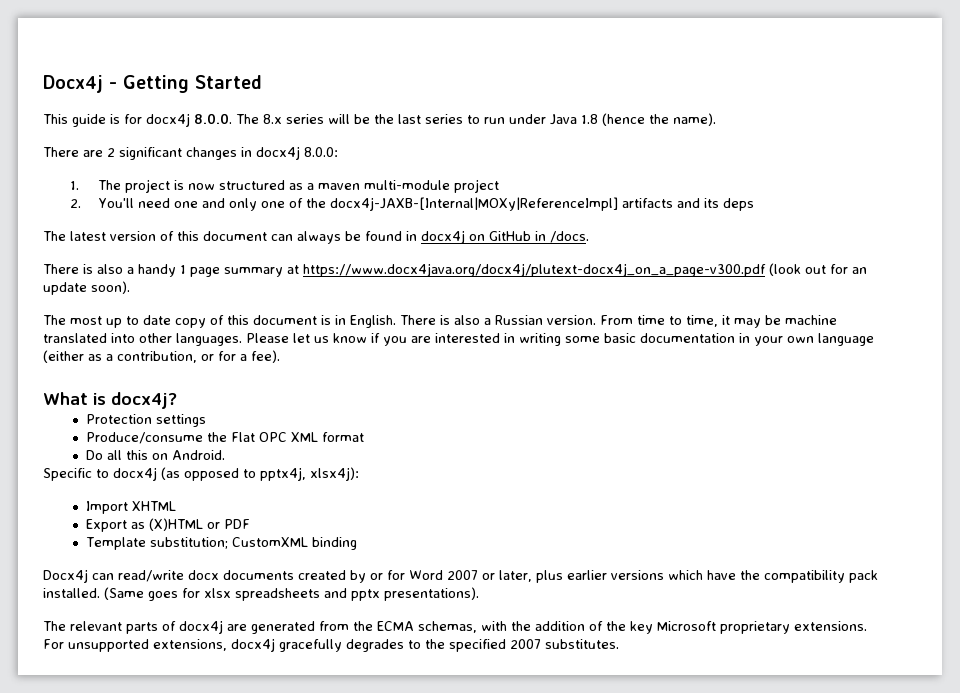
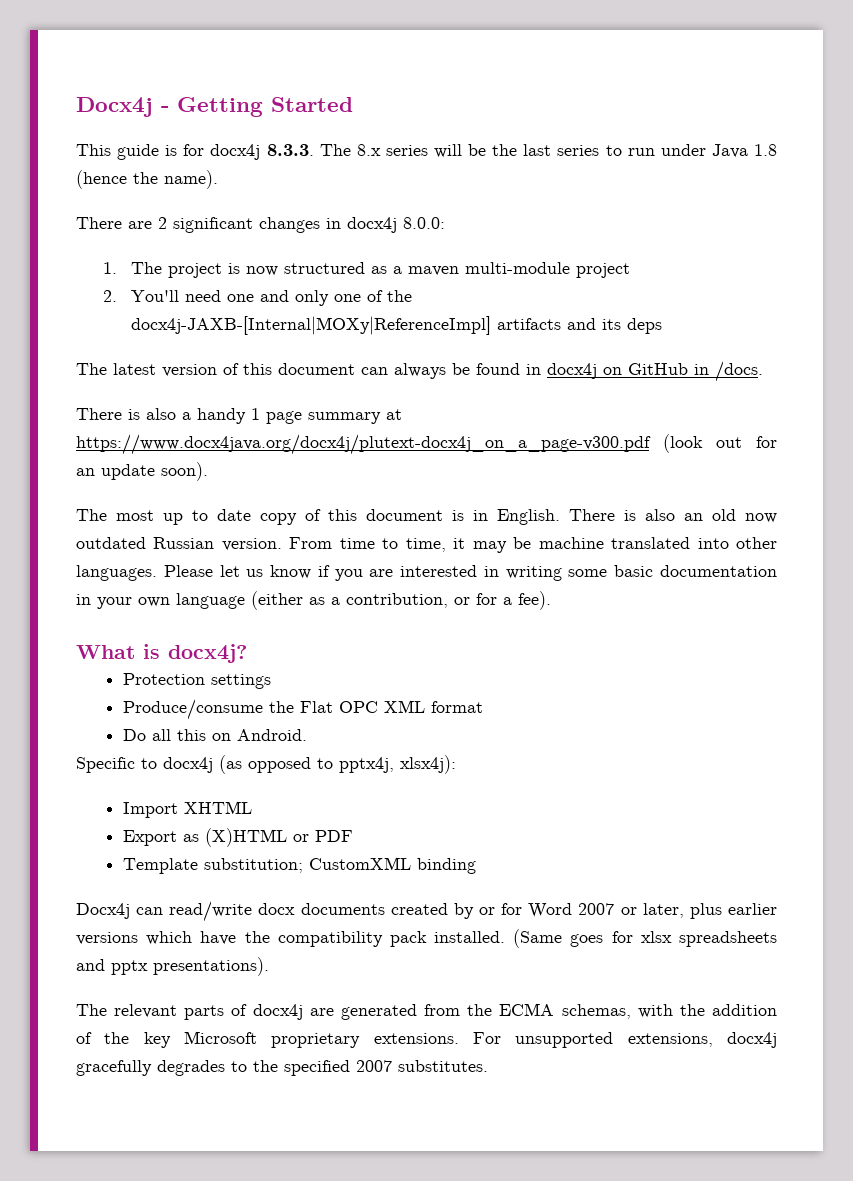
[194,113,232,124] 8.0.0. -> [266,144,314,156] 8.3.3.
[484,318,491,325] a -> [684,509,777,523] [76,537,146,549] an old now outdated

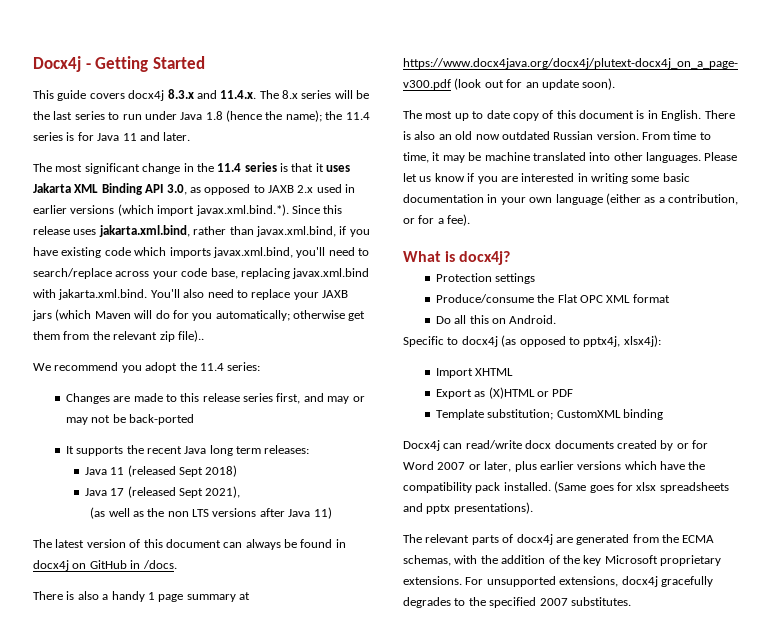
[165,144,314,160] is for docx4j 8.3.3. -> [89,89,257,101] covers docx4j 8.3.x and 11.4.x.
[164,170,218,189] [76,217,445,233] [103,262,630,278] [103,290,412,306] [130,316,662,335] name). // There are 2 significant changes in docx4j 8.0.0: // 1. The project is now structured as a maven multi-module project // 2. You'll need one and only one of the docx4j-JAXB-[Internal|MOXy|ReferenceImpl] artifacts and its deps -> [285,110,370,122] [33,132,191,141] [33,162,351,174] [33,183,356,195] [33,204,343,216] [33,225,370,237] [33,247,369,258] [33,268,370,279] [33,289,348,300] [32,309,366,321] [33,330,204,342] [33,362,261,373] [65,393,365,404] [65,414,194,425] [65,445,310,456] [84,465,238,477] [84,486,241,498] [90,507,332,519] name); the 11.4 series is for Java 11 and later. // The most significant change in the 11.4 series is that it uses Jakarta XML Binding API 3.0, as opposed to JAXB 2.x used in earlier versions (which import javax.xml.bind.*). Since this release uses jakarta.xml.bind, rather than javax.xml.bind, if you have existing code which imports javax.xml.bind, you'll need to search/replace across your code base, replacing javax.xml.bind with jakarta.xml.bind. You'll also need to replace your JAXB jars (which Maven will do for you automatically; otherwise get them from the relevant zip file).. // We recommend you adopt the 11.4 series: // Changes are made to this release series first, and may or may not be back-ported // It supports the recent Java long term releases: // Java 11 (released Sept 2018) // Java 17 (released Sept 2021), // (as well as the non LTS versions after Java 11)

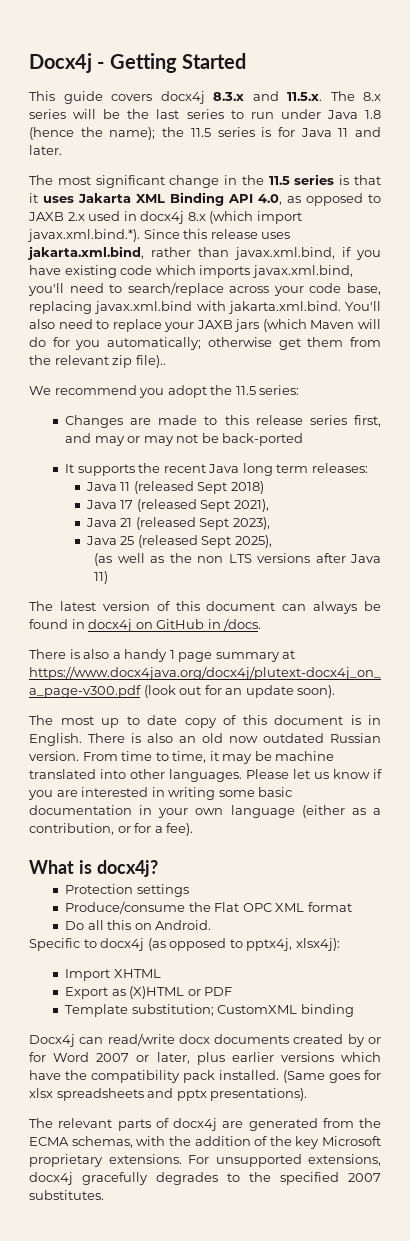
[220,90,257,99] 11.4.x. -> [287,92,322,101] 11.5.x.
[345,112,370,120] 11.4 -> [190,128,211,137] 11.5
[217,163,242,172] 11.4 -> [268,176,290,185] 11.5
[166,184,187,195] 3.0, -> [258,194,282,205] 4.0,
[33,205,115,214] earlier versions -> [140,211,206,224] docx4j 8.x
[199,363,224,371] 11.4 -> [235,386,256,395] 11.5
(241, 492) none -> [85,517,270,530] [85,535,272,548] // Java 21 (released Sept 2023), // Java 25 (released Sept 2025),

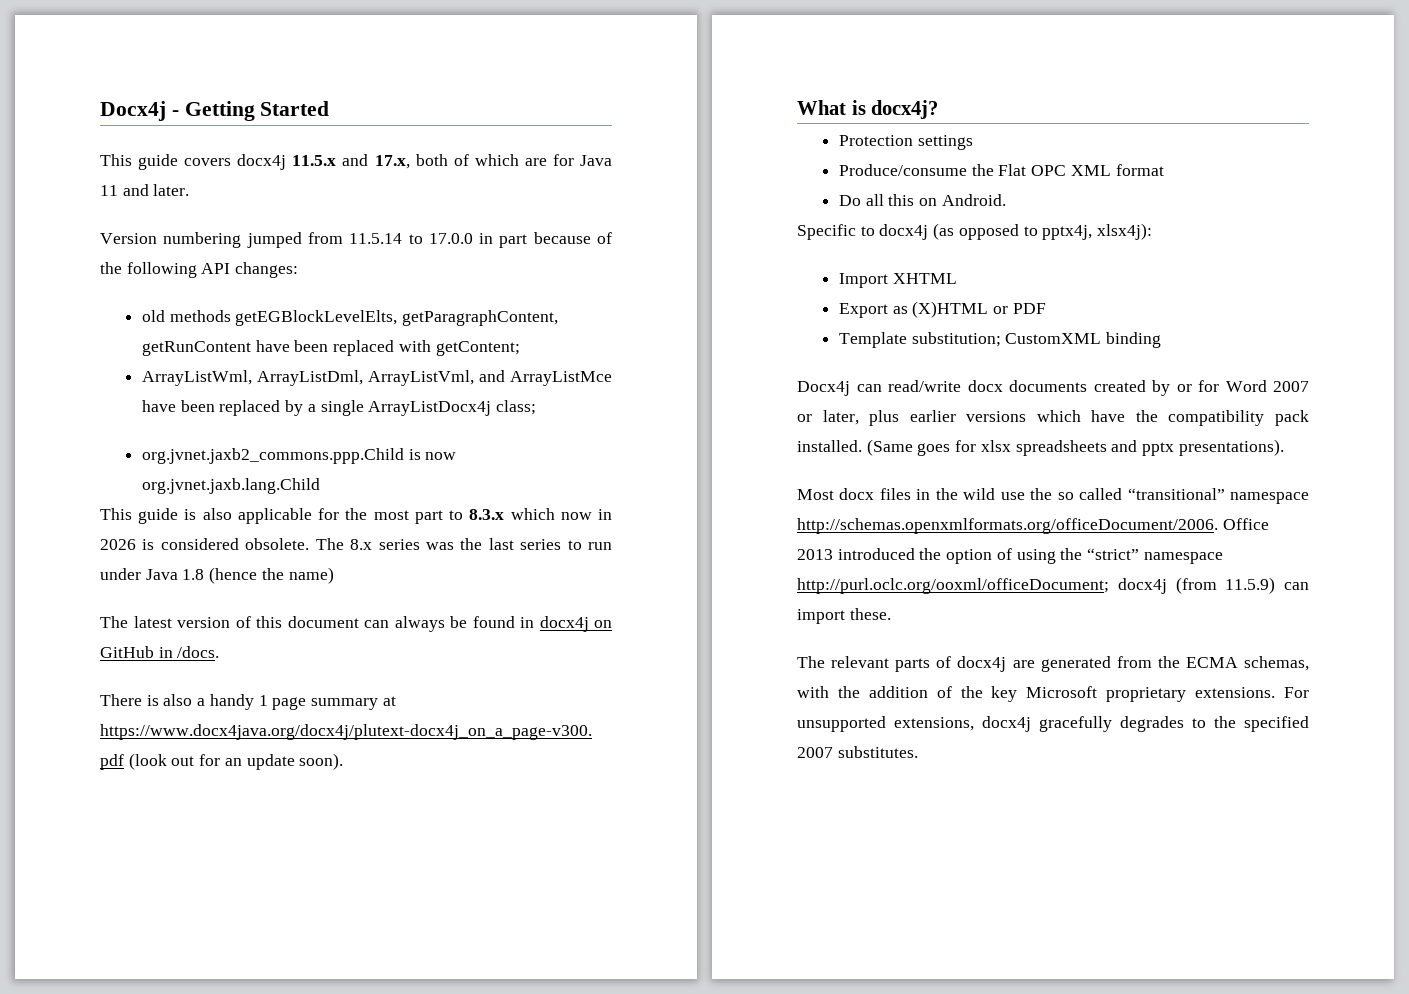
[213,91,322,101] 8.3.x and 11.5.x. -> [292,154,612,169] [100,184,190,196] [100,232,613,248] [100,262,299,278] [141,310,559,326] [141,340,520,356] [141,370,612,386] [141,400,537,416] [141,448,457,464] [141,478,320,494] [100,508,612,524] [100,538,310,550] 11.5.x and 17.x, both of which are for Java 11 and later. // Version numbering jumped from 11.5.14 to 17.0.0 in part because of the following API changes: // old methods getEGBlockLevelElts, getParagraphContent, getRunContent have been replaced with getContent; // ArrayListWml, ArrayListDml, ArrayListVml, and ArrayListMce have been replaced by a single ArrayListDocx4j class; // org.jvnet.jaxb2_commons.ppp.Child is now org.jvnet.jaxb.lang.Child // This guide is also applicable for the most part to 8.3.x which now in 2026 is considered obsolete.
[73,109,121,119] will be -> [425,542,454,550] was
[109,127,381,140] [29,145,62,155] [29,174,381,188] [29,192,381,206] [28,211,302,224] [27,229,291,242] [27,246,381,260] [29,265,353,278] [28,282,381,296] [29,301,381,314] [29,319,382,332] [29,337,381,350] [29,355,166,368] [29,385,300,398] [64,415,381,428] [64,433,304,446] [64,463,368,476] [85,481,264,494] [85,499,269,512] [85,517,270,530] [85,535,272,548] [94,553,382,566] [94,571,109,584] name); the 11.5 series is for Java 11 and later. // The most significant change in the 11.5 series is that it uses Jakarta XML Binding API 4.0, as opposed to JAXB 2.x used in docx4j 8.x (which import javax.xml.bind.*). Since this release uses jakarta.xml.bind, rather than javax.xml.bind, if you have existing code which imports javax.xml.bind, you'll need to search/replace across your code base, replacing javax.xml.bind with jakarta.xml.bind. You'll also need to replace your JAXB jars (which Maven will do for you automatically; otherwise get them from the relevant zip file).. // We recommend you adopt the 11.5 series: // Changes are made to this release series first, and may or may not be back-ported // It supports the recent Java long term releases: // Java 11 (released Sept 2018) // Java 17 (released Sept 2021), // Java 21 (released Sept 2023), // Java 25 (released Sept 2025), // (as well as the non LTS versions after Java 11) -> [288,567,334,584] name)
[29,715,381,728] [29,733,381,746] [29,751,335,764] [29,769,382,782] [28,787,293,800] [29,805,382,818] [29,823,194,836] // The most up to date copy of this document is in English. There is also an old now outdated Russian version. From time to time, it may be machine translated into other languages. Please let us know if you are interested in writing some basic documentation in your own language (either as a contribution, or for a fee). -> (344, 761) none
(308, 1094) none -> [797,488,1309,504] [797,518,1269,534] [797,548,1223,564] [797,577,1309,594] [797,608,891,624] // Most docx files in the wild use the so called “transitional” namespace http://schemas.openxmlformats.org/officeDocument/2006. Office 2013 introduced the option of using the “strict” namespace http://purl.oclc.org/ooxml/officeDocument; docx4j (from 11.5.9) can import these.

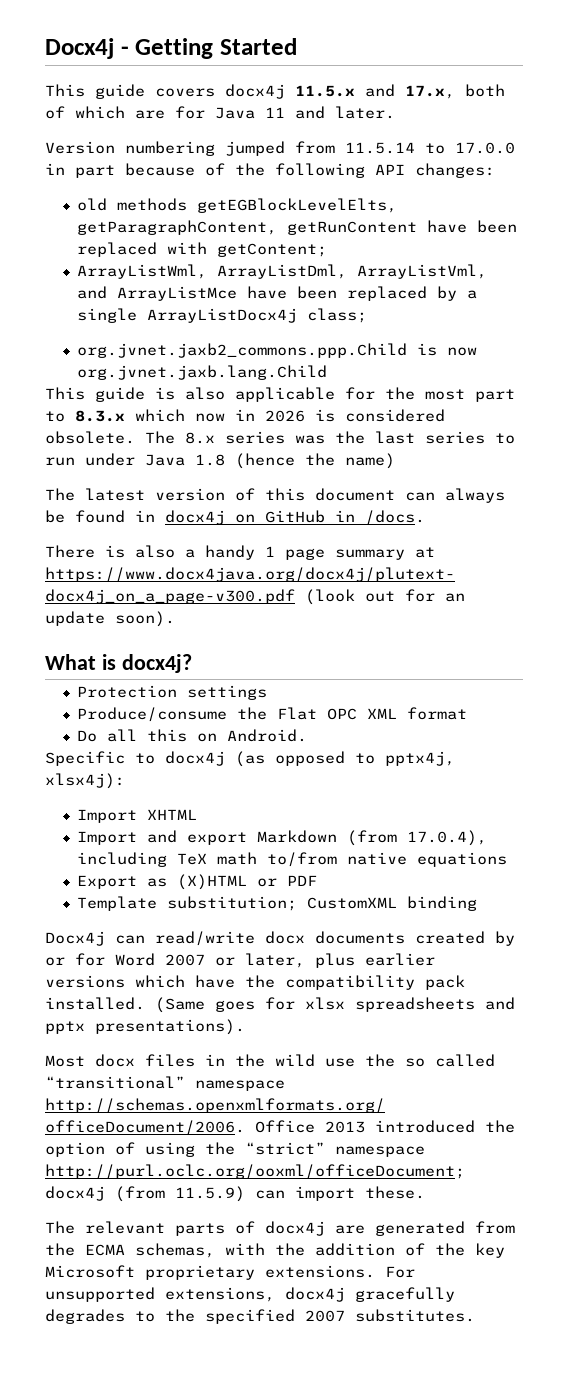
(957, 278) none -> [77,830,488,846] [77,852,508,867] // Import and export Markdown (from 17.0.4), including TeX math to/from native equations

